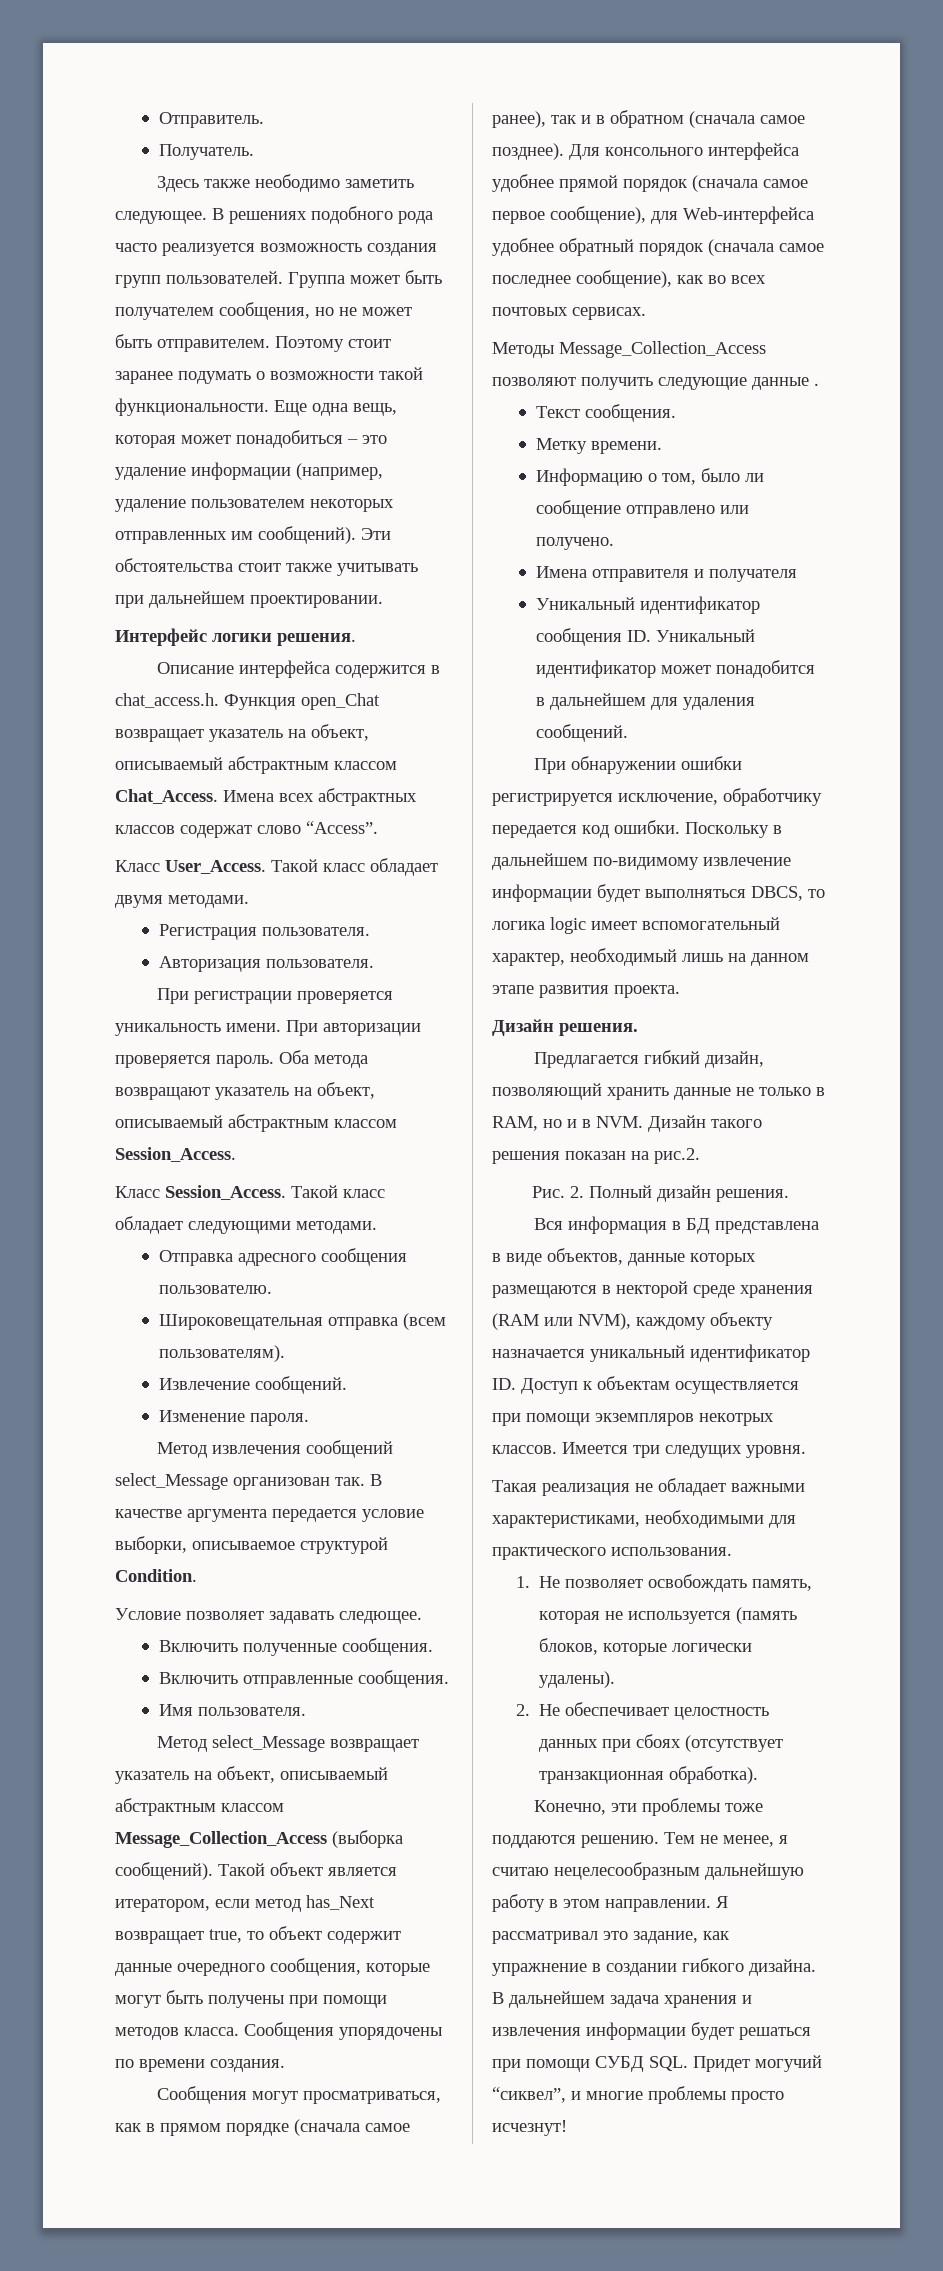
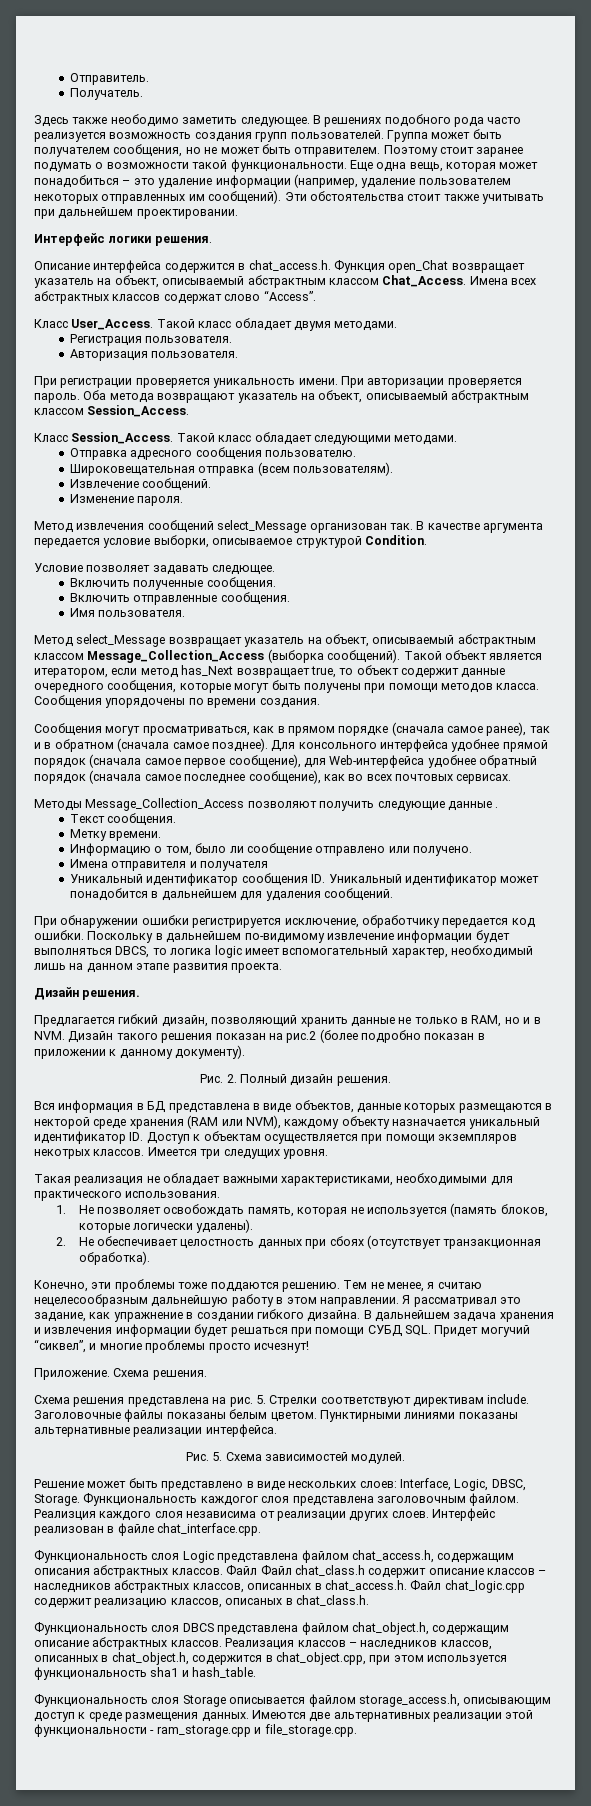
[654,1148,700,1164] рис.2. -> [286,1029,485,1043] [34,1045,246,1059] рис.2 (более подробно показан в приложении к данному документу).
(567, 2128) none -> [34,1368,207,1380] [34,1394,530,1407] [34,1409,518,1422] [34,1424,277,1437] [185,1452,406,1464] [34,1478,526,1491] [34,1493,520,1506] [34,1508,495,1521] [34,1523,262,1536] [34,1550,515,1563] [34,1565,547,1578] [34,1580,525,1593] [34,1595,369,1608] [34,1622,510,1635] [34,1637,492,1650] [34,1652,507,1665] [34,1667,257,1680] [34,1694,552,1707] [34,1710,534,1722] [34,1724,357,1737] // Приложение. Схема решения. // Схема решения представлена на рис. 5. Стрелки соответствуют директивам include. Заголовочные файлы показаны белым цветом. Пунктирными линиями показаны альтернативные реализации интерфейса. // Рис. 5. Схема зависимостей модулей. // Решение может быть представлено в виде нескольких слоев: Interface, Logic, DBSC, Storage. Функциональность каждогог слоя представлена заголовочным файлом. Реализция каждого слоя независима от реализации других слоев. Интерфейс реализован в файле chat_interface.cpp. // Функциональность слоя Logic представлена файлом chat_access.h, содержащим описания абстрактных классов. Файл Файл chat_class.h содержит описание классов – наследников абстрактных классов, описанных в chat_access.h. Файл chat_logic.cpp содержит реализацию классов, описаных в chat_class.h. // Функциональность слоя DBCS представлена файлом chat_object.h, содержащим описание абстрактных классов. Реализация классов – наследников классов, описанных в chat_object.h, содержится в chat_object.cpp, при этом используется функциональность sha1 и hash_table. // Функциональность слоя Storage описывается файлом storage_access.h, описывающим доступ к среде размещения данных. Имеются две альтернативных реализации этой функциональности - ram_storage.cpp и file_storage.cpp.

